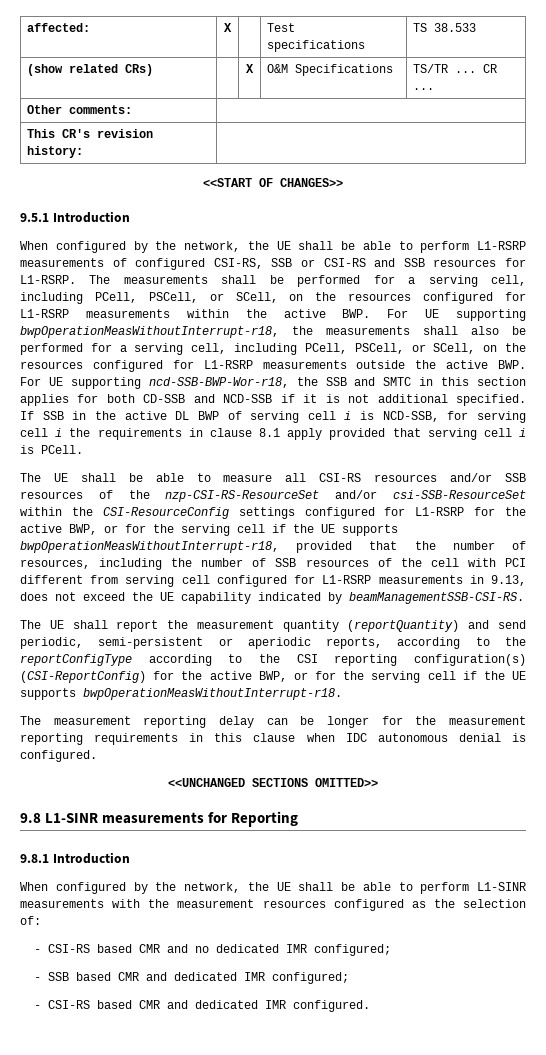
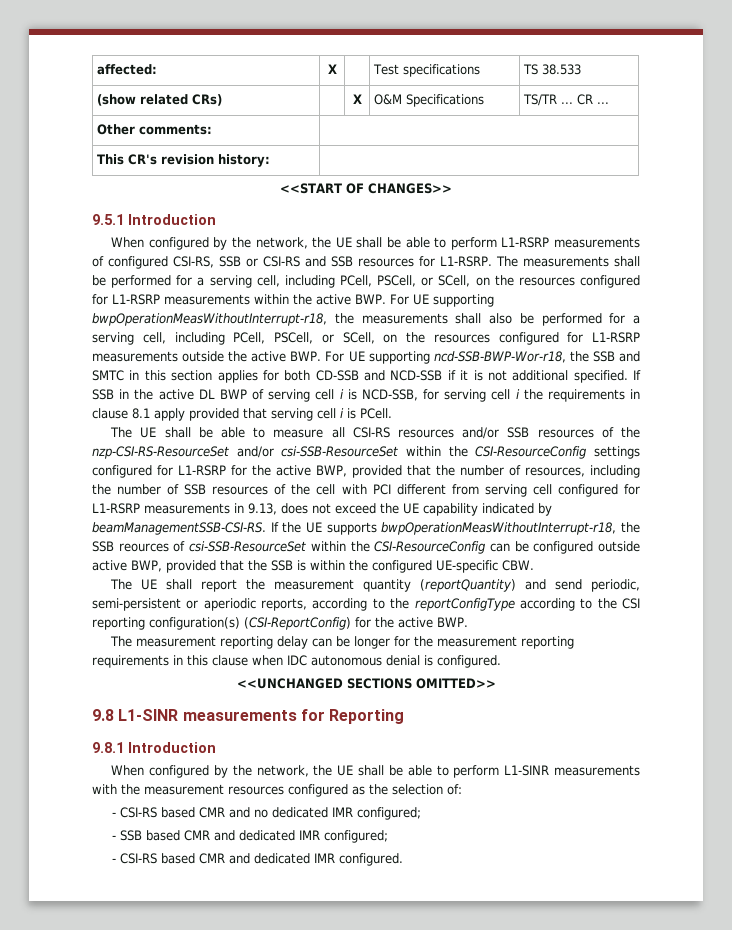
[104,524,398,536] [20,541,279,553] or for the serving cell if the UE supports bwpOperationMeasWithoutInterrupt-r18, -> (347, 471) none
(524, 598) none -> [270,522,640,535] [92,541,640,554] [92,560,534,573] If the UE supports bwpOperationMeasWithoutInterrupt-r18, the SSB reources of csi-SSB-ResourceSet within the CSI-ResourceConfig can be configured outside active BWP, provided that the SSB is within the configured UE-specific CBW.
[258,671,527,683] [20,688,342,700] BWP, or for the serving cell if the UE supports bwpOperationMeasWithoutInterrupt-r18. -> [437,617,468,627] BWP.

